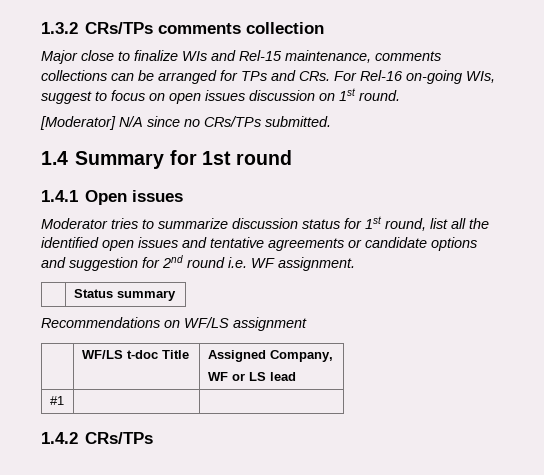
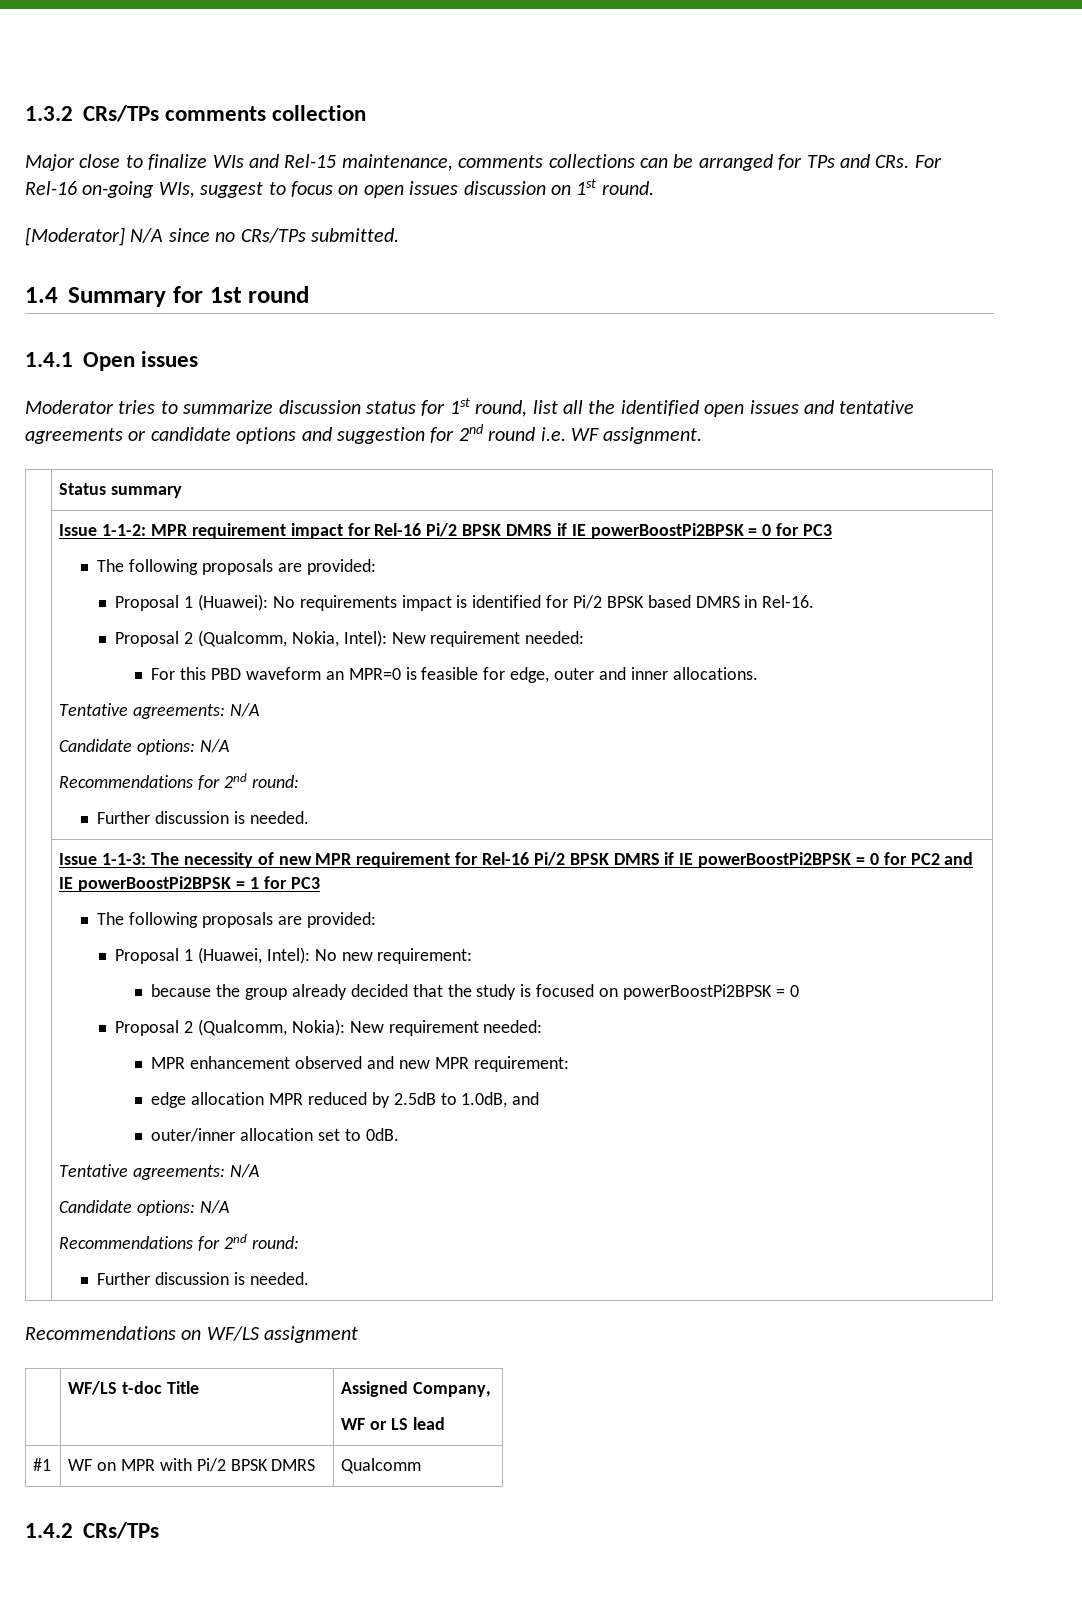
(176, 295) none -> [59,523,833,539] [97,559,376,575] [115,594,815,611] [115,630,585,647] [151,667,758,683] [59,703,259,719] [59,739,229,755] [59,773,299,790] [97,811,309,824] [59,852,974,868] [59,876,320,892] [97,912,376,928] [115,947,473,964] [151,984,799,1000] [115,1019,543,1036] [151,1056,569,1072] [151,1092,540,1108] [151,1128,399,1142] [59,1164,259,1180] [59,1200,229,1216] [59,1234,299,1251] [97,1272,309,1285] // | Issue 1-1-2: MPR requirement impact for Rel-16 Pi/2 BPSK DMRS if IE powerBoostPi2BPSK = 0 for PC3 // The following proposals are provided: // Proposal 1 (Huawei): No requirements impact is identified for Pi/2 BPSK based DMRS in Rel-16. // Proposal 2 (Qualcomm, Nokia, Intel): New requirement needed: // For this PBD waveform an MPR=0 is feasible for edge, outer and inner allocations. // Tentative agreements: N/A // Candidate options: N/A // Recommendations for 2nd round: // Further discussion is needed. // | Issue 1-1-3: The necessity of new MPR requirement for Rel-16 Pi/2 BPSK DMRS if IE powerBoostPi2BPSK = 0 for PC2 and IE powerBoostPi2BPSK = 1 for PC3 // The following proposals are provided: // Proposal 1 (Huawei, Intel): No new requirement: // because the group already decided that the study is focused on powerBoostPi2BPSK = 0 // Proposal 2 (Qualcomm, Nokia): New requirement needed: // MPR enhancement observed and new MPR requirement: // edge allocation MPR reduced by 2.5dB to 1.0dB, and // outer/inner allocation set to 0dB. // Tentative agreements: N/A // Candidate options: N/A // Recommendations for 2nd round: // Further discussion is needed.
(64, 400) | -> [68,1458,316,1472] [341,1458,422,1474] WF on MPR with Pi/2 BPSK DMRS | Qualcomm

